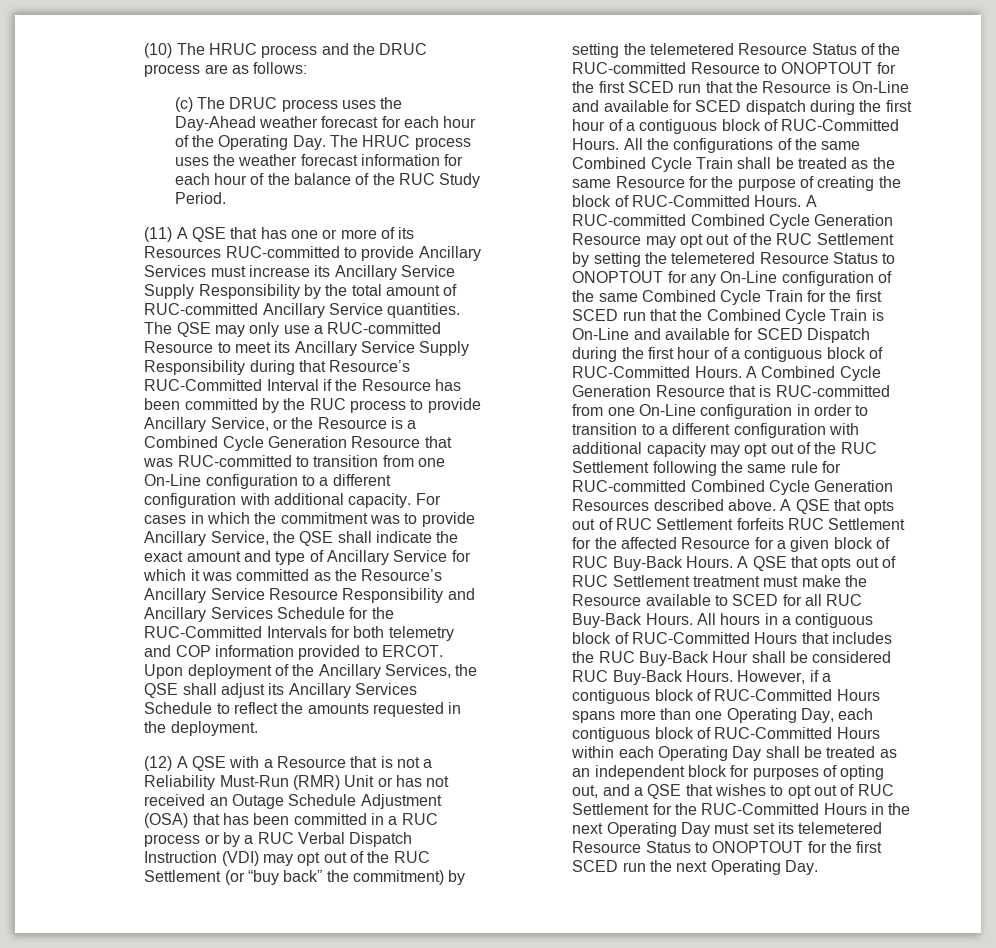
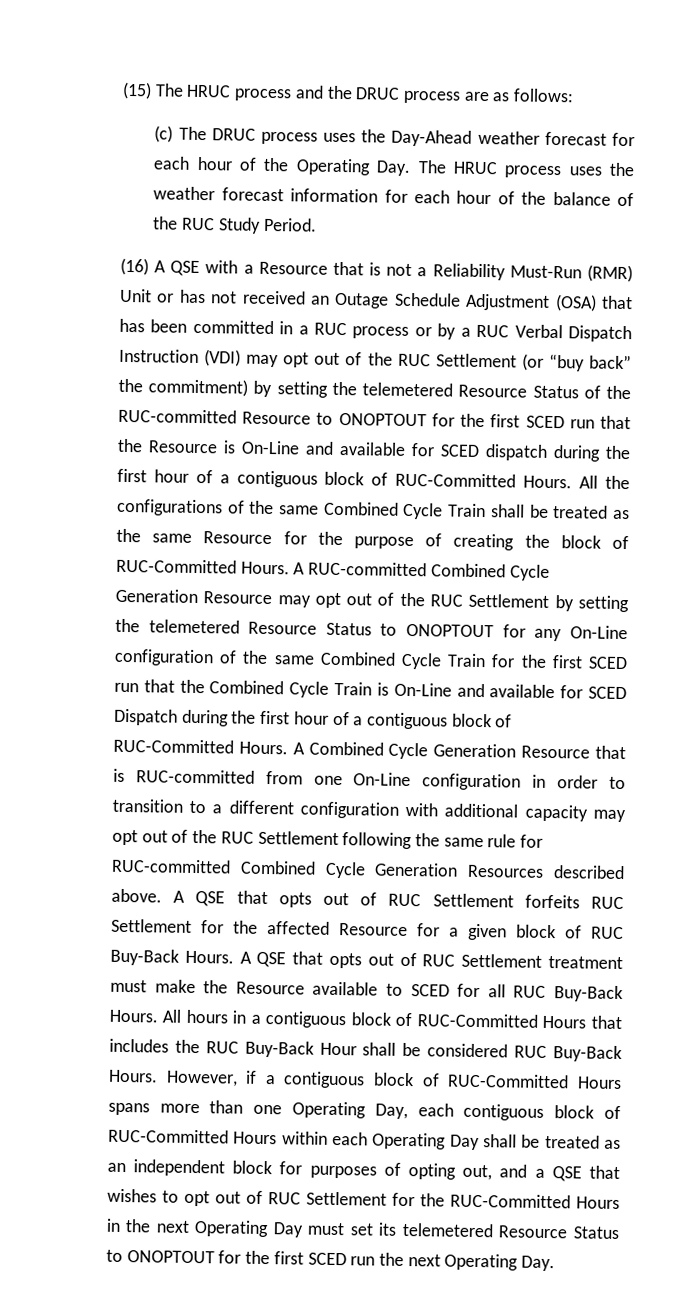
[144,43,173,58] (10) -> [121,81,152,100] (15)
[144,227,415,242] [144,246,481,261] [144,265,456,280] [144,284,458,299] [144,303,461,318] [144,322,442,337] [144,341,470,356] [144,360,411,375] [144,379,462,391] [144,398,481,413] [144,417,417,432] [144,436,452,451] [143,455,446,467] [144,474,391,489] [144,493,441,508] [144,512,475,527] [144,531,459,546] [144,550,471,565] [143,569,443,581] [144,588,475,603] [144,607,394,622] [144,626,454,641] [144,645,444,660] [144,664,478,679] [144,683,418,698] [144,702,462,717] [144,721,258,736] [144,756,173,771] (11) A QSE that has one or more of its Resources RUC-committed to provide Ancillary Services must increase its Ancillary Service Supply Responsibility by the total amount of RUC-committed Ancillary Service quantities. The QSE may only use a RUC-committed Resource to meet its Ancillary Service Supply Responsibility during that Resource’s RUC-Committed Interval if the Resource has been committed by the RUC process to provide Ancillary Service, or the Resource is a Combined Cycle Generation Resource that was RUC-committed to transition from one On-Line configuration to a different configuration with additional capacity. For cases in which the commitment was to provide Ancillary Service, the QSE shall indicate the exact amount and type of Ancillary Service for which it was committed as the Resource’s Ancillary Service Resource Responsibility and Ancillary Services Schedule for the RUC-Committed Intervals for both telemetry and COP information provided to ERCOT. Upon deployment of the Ancillary Services, the QSE shall adjust its Ancillary Services Schedule to reflect the amounts requested in the deployment. // (12) -> [119,257,149,276] (16)

